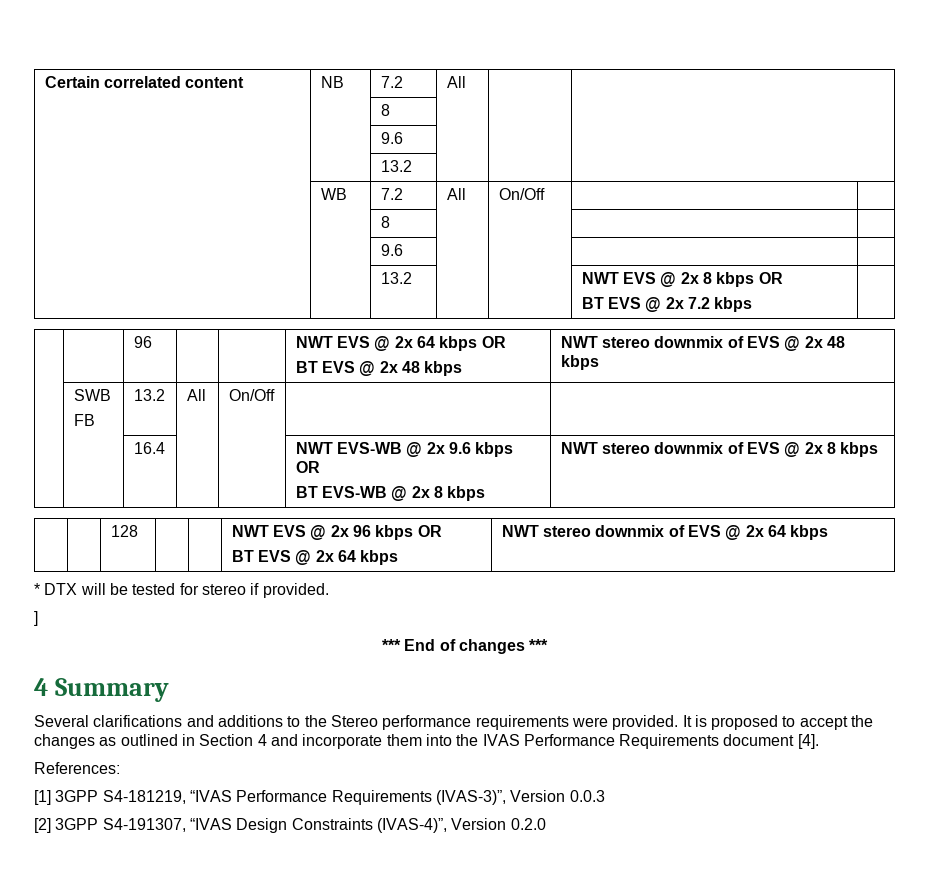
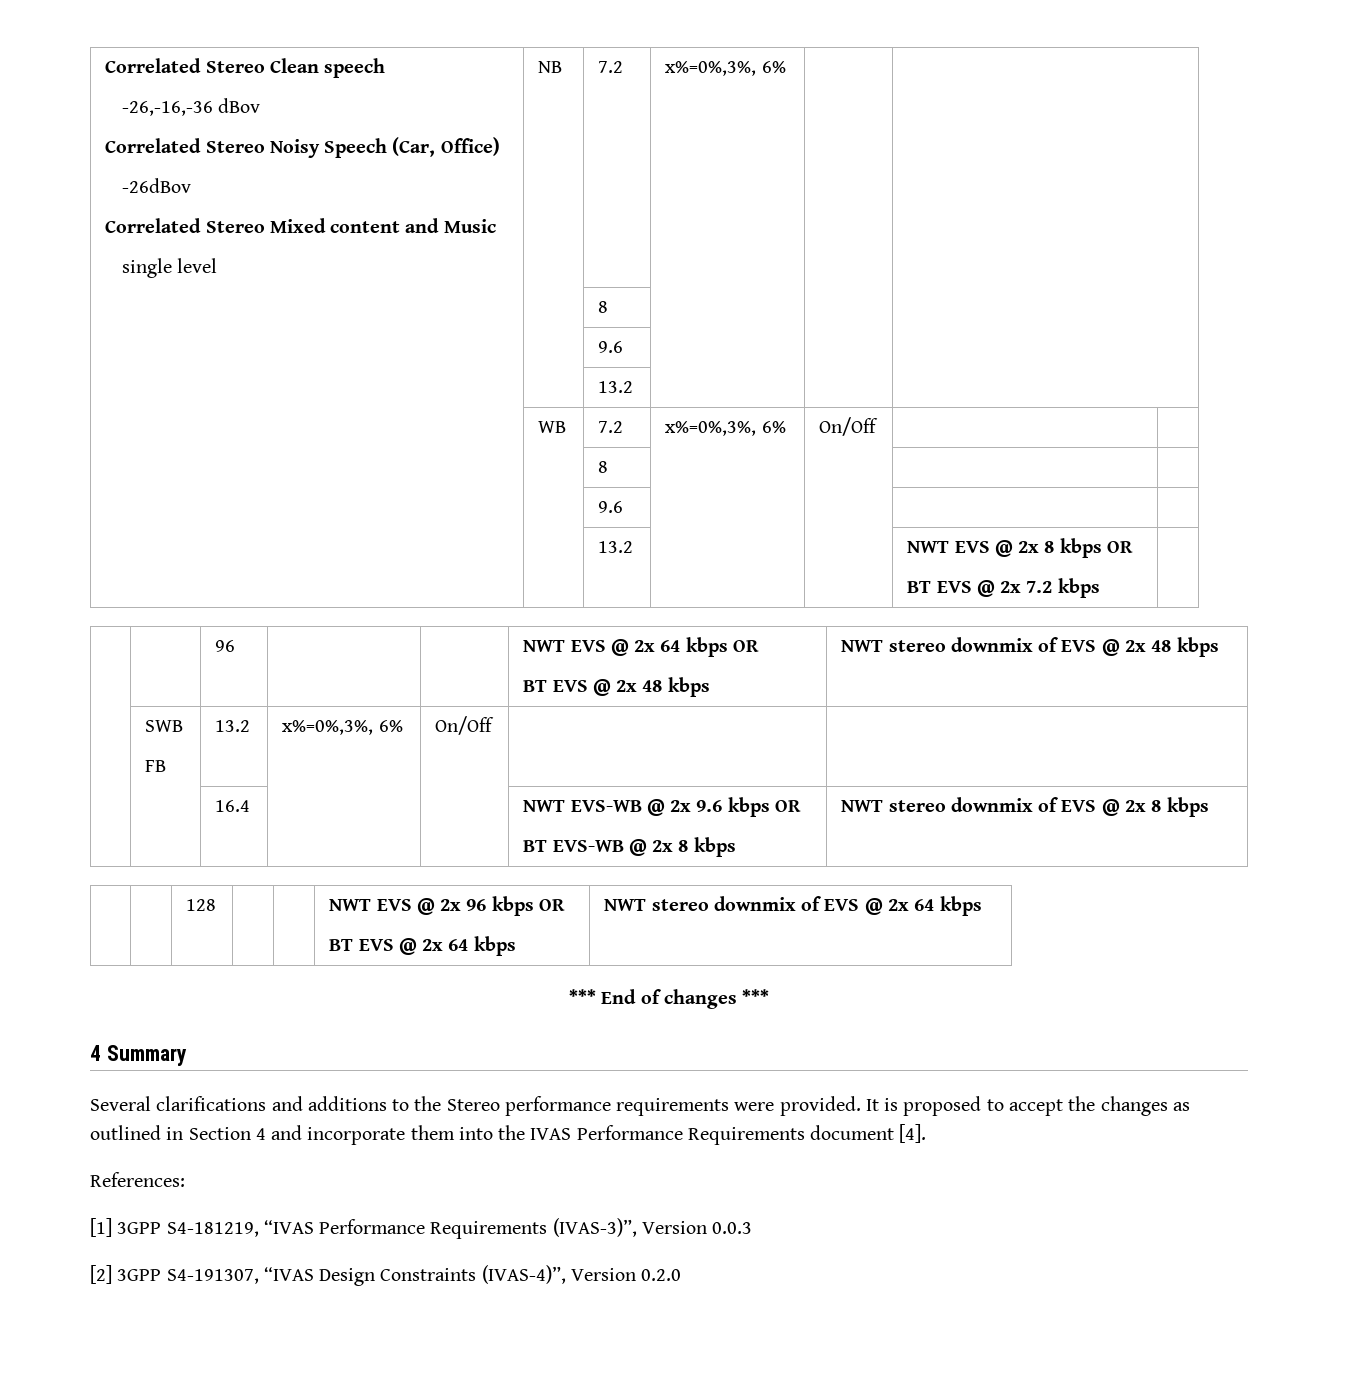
[44,76,245,88] Certain correlated content -> [105,58,386,78] [121,98,260,116] [105,137,500,158] [121,178,191,193] [105,218,496,233] [121,258,217,278] Correlated Stereo Clean speech // -26,-16,-36 dBov // Correlated Stereo Noisy Speech (Car, Office) // -26dBov // Correlated Stereo Mixed content and Music // single level
[446,76,466,88] All -> [665,61,786,76] x%=0%,3%, 6%
[446,188,466,200] All -> [665,421,786,436] x%=0%,3%, 6%
[186,389,206,401] All -> [282,720,403,735] x%=0%,3%, 6%
[34,583,329,598] [34,611,38,626] // * DTX will be tested for stereo if provided. // ] -> (982, 906) none

